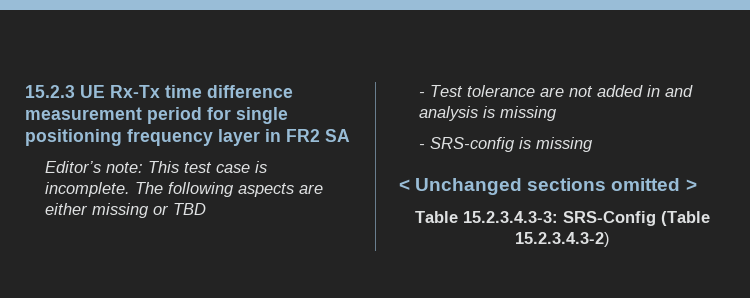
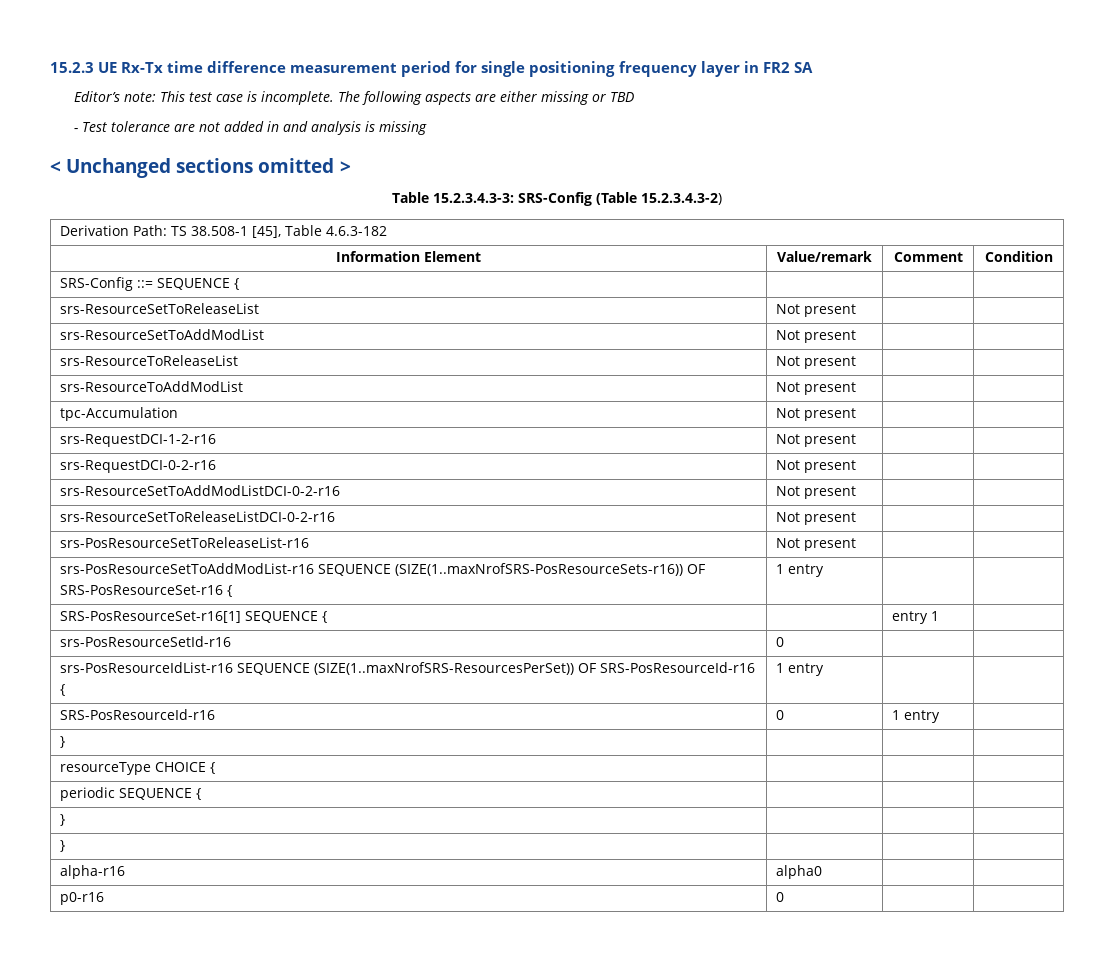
[418,137,593,152] // - SRS-config is missing -> (428, 128) none
(610, 239) none -> [60,225,388,238] [336,251,481,262] [777,251,872,262] [893,252,963,262] [984,251,1053,262] [60,277,240,291] [60,303,260,314] [776,304,857,317] [60,329,265,340] [776,330,857,343] [60,355,239,366] [776,356,857,369] [60,381,244,392] [776,382,857,395] [60,407,179,421] [776,408,857,421] [60,434,217,447] [776,434,857,447] [60,460,217,473] [776,460,857,473] [60,485,341,496] [776,486,857,499] [60,511,336,522] [776,512,857,525] [60,537,310,548] [776,538,857,551] [60,563,706,576] [60,585,233,597] [776,564,825,577] [60,611,328,623] [892,611,940,624] [60,636,232,647] [776,637,785,647] [60,662,756,675] [60,684,66,696] [776,663,825,676] [60,709,216,720] [776,710,785,720] [892,710,941,723] [60,736,66,748] [60,762,216,775] [60,787,202,801] [60,814,66,826] [60,840,66,852] [60,865,126,879] [776,865,823,879] [60,892,105,905] [776,892,785,902] // Derivation Path: TS 38.508-1 [45], Table 4.6.3-182 // Information Element | Value/remark | Comment | Condition // SRS-Config ::= SEQUENCE { | | | // srs-ResourceSetToReleaseList | Not present | | // srs-ResourceSetToAddModList | Not present | | // srs-ResourceToReleaseList | Not present | | // srs-ResourceToAddModList | Not present | | // tpc-Accumulation | Not present | | // srs-RequestDCI-1-2-r16 | Not present | | // srs-RequestDCI-0-2-r16 | Not present | | // srs-ResourceSetToAddModListDCI-0-2-r16 | Not present | | // srs-ResourceSetToReleaseListDCI-0-2-r16 | Not present | | // srs-PosResourceSetToReleaseList-r16 | Not present | | // srs-PosResourceSetToAddModList-r16 SEQUENCE (SIZE(1..maxNrofSRS-PosResourceSets-r16)) OF SRS-PosResourceSet-r16 { | 1 entry | | // SRS-PosResourceSet-r16[1] SEQUENCE { | | entry 1 | // srs-PosResourceSetId-r16 | 0 | | // srs-PosResourceIdList-r16 SEQUENCE (SIZE(1..maxNrofSRS-ResourcesPerSet)) OF SRS-PosResourceId-r16 { | 1 entry | | // SRS-PosResourceId-r16 | 0 | 1 entry | // } | | | // resourceType CHOICE { | | | // periodic SEQUENCE { | | | // } | | | // } | | | // alpha-r16 | alpha0 | | // p0-r16 | 0 | |

